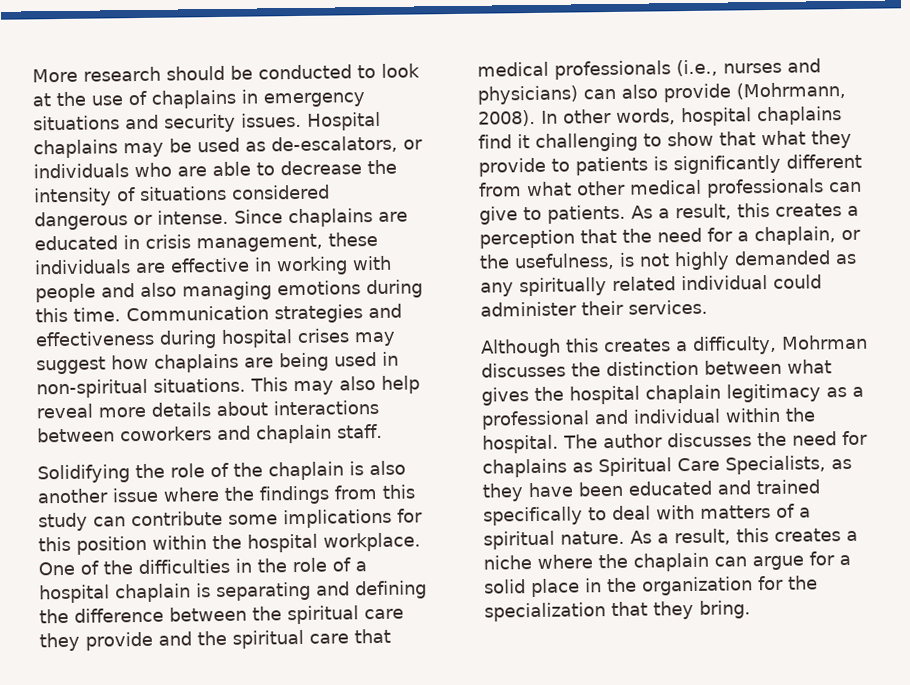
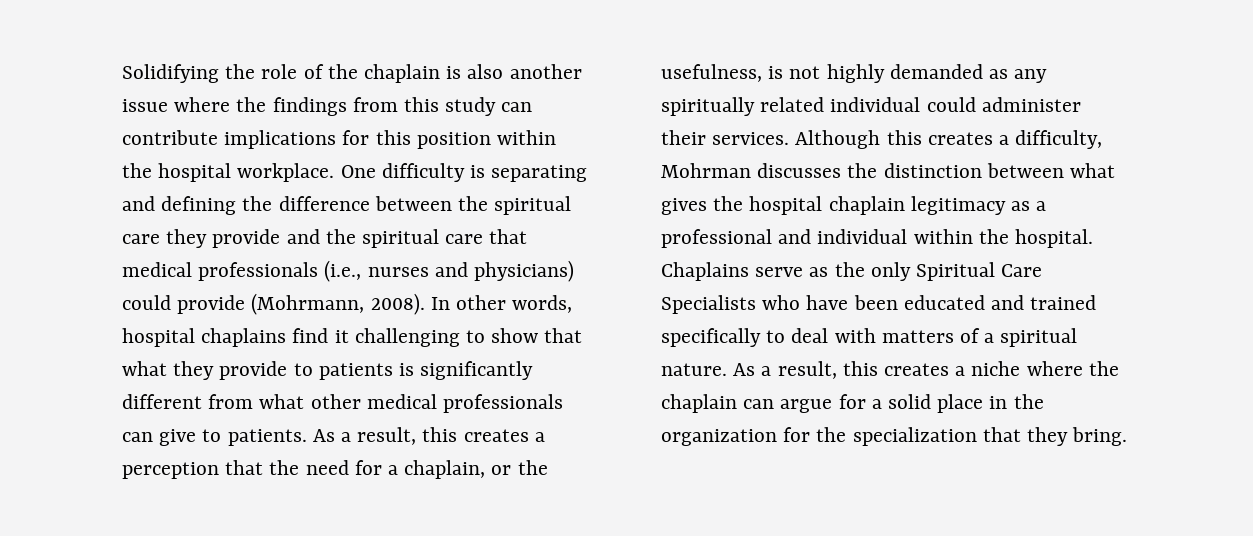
[32,63,420,83] [32,89,365,109] [33,111,381,133] [33,135,423,159] [33,159,397,179] [34,184,330,207] [34,208,408,231] [34,231,378,253] [34,255,392,276] [35,279,423,303] [35,303,402,324] [35,328,396,349] [36,351,399,375] [36,375,420,399] [36,399,379,419] [37,423,383,444] More research should be conducted to look at the use of chaplains in emergency situations and security issues. Hospital chaplains may be used as de-escalators, or individuals who are able to decrease the intensity of situations considered dangerous or intense. Since chaplains are educated in crisis management, these individuals are effective in working with people and also managing emotions during this time. Communication strategies and effectiveness during hospital crises may suggest how chaplains are being used in non-spiritual situations. This may also help reveal more details about interactions between coworkers and chaplain staff. // -> (122, 73) none
[228,514,278,525] some -> (218, 137) none
[80,557,367,575] [39,583,191,604] of the difficulties in the role of a hospital chaplain -> [381,163,465,182] difficulty
[583,84,658,100] can also -> [122,295,171,310] could
(708, 307) // -> (790, 138) none
[563,430,868,449] [482,455,852,478] [482,483,524,502] The author discusses the need for chaplains as Spiritual Care Specialists, as they -> [661,262,1043,281] [661,295,801,314] Chaplains serve as the only Spiritual Care Specialists who

